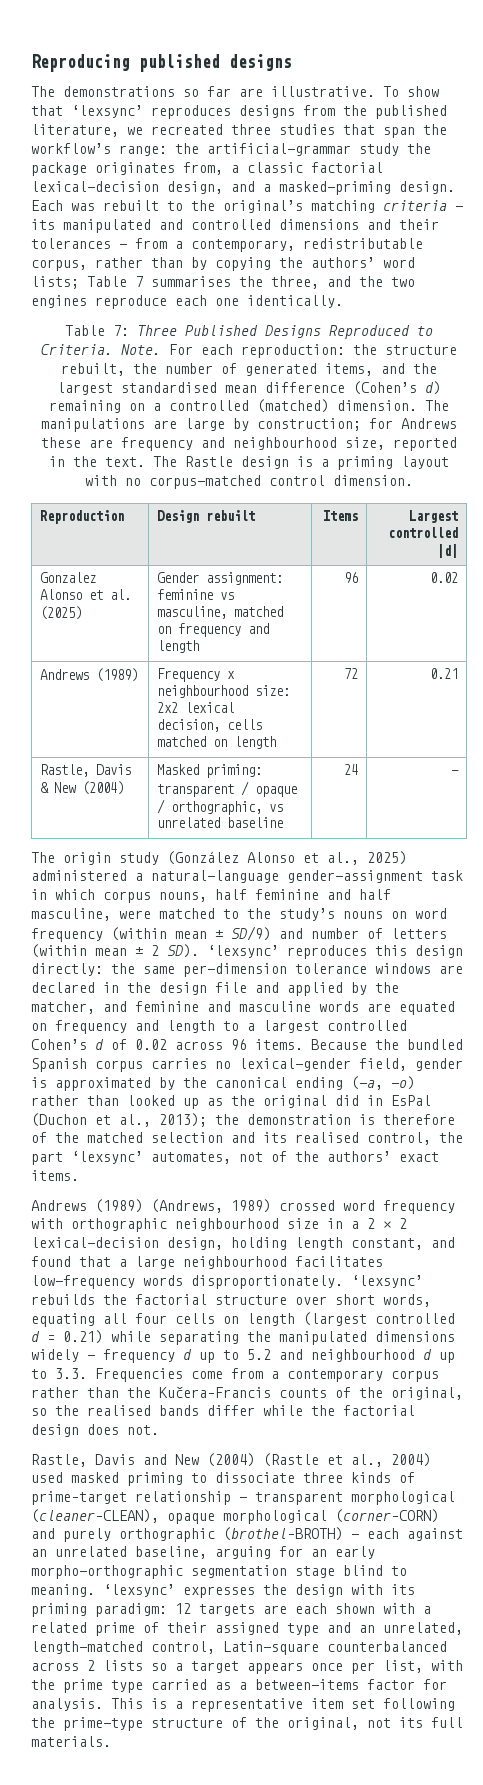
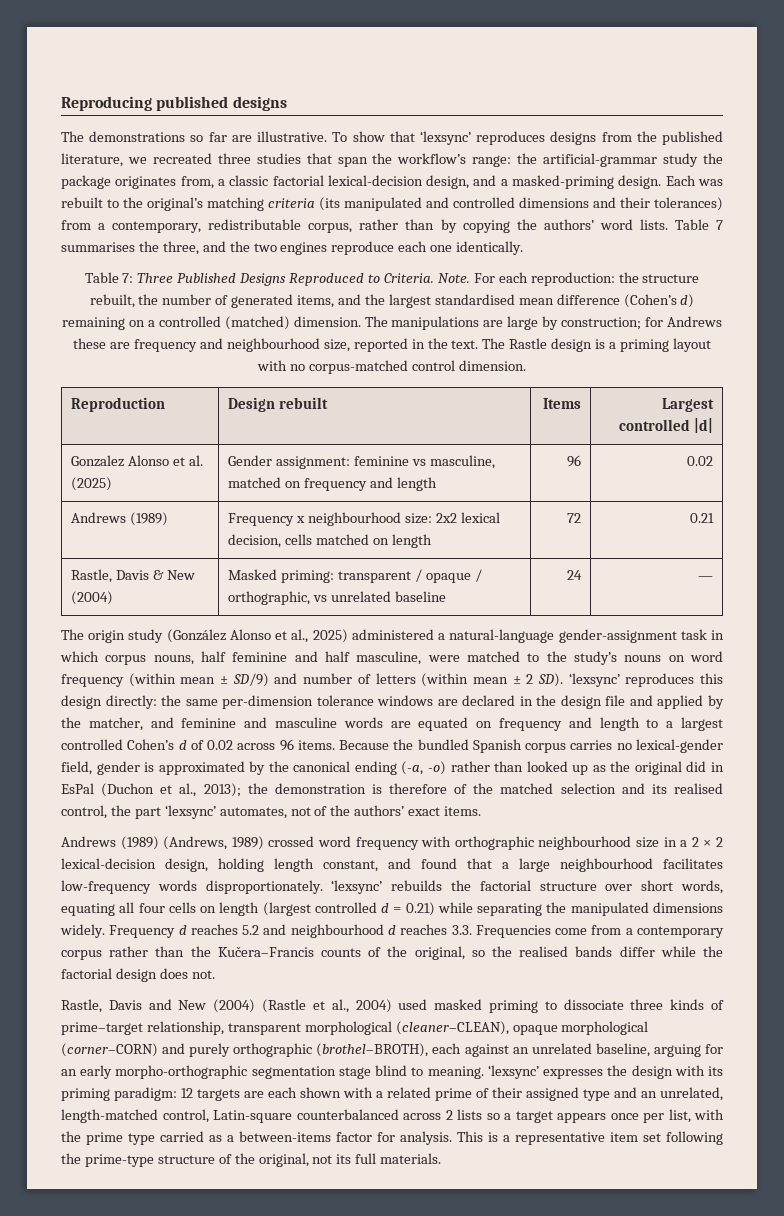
[455,206,463,211] [31,219,55,230] — its -> [319,197,340,211] (its
[31,238,127,249] tolerances — -> [654,197,723,211] tolerances)
[31,276,79,289] lists; -> [639,219,668,230] lists.
[31,1349,239,1363] widely — frequency d up to -> [60,924,238,938] widely. Frequency d reaches
[439,1352,455,1363] [31,1369,47,1379] up to -> [400,924,448,935] reaches
[135,1491,247,1505] relationship — -> [146,1021,224,1035] relationship,
[223,1527,359,1541] (brothel–BROTH) — -> [316,1043,429,1057] (brothel–BROTH),

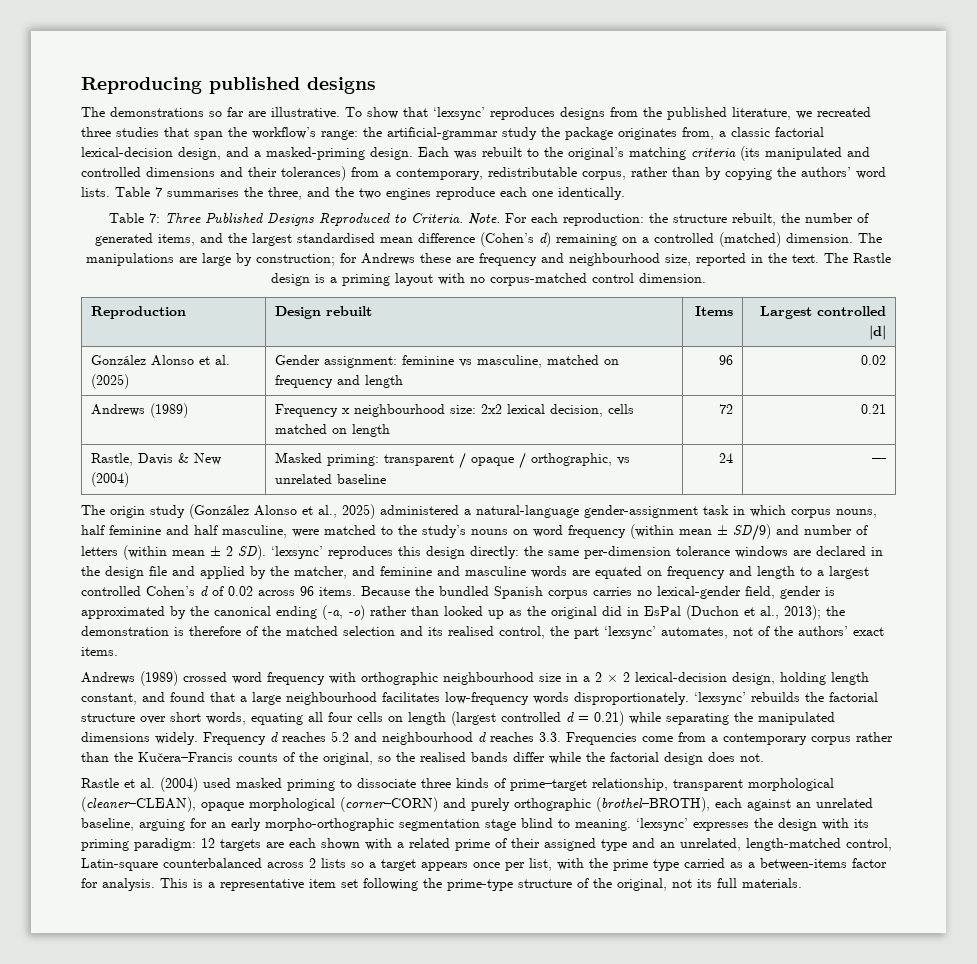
[71,455,125,467] Gonzalez -> [91,355,147,365] González
[163,836,264,850] (Andrews, 1989) -> (178, 678) none
[61,999,392,1013] Rastle, Davis and New (2004) (Rastle et al., 2004) -> [81,777,198,792] Rastle et al. (2004)

